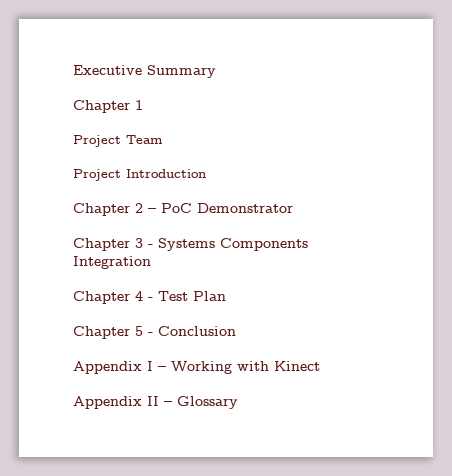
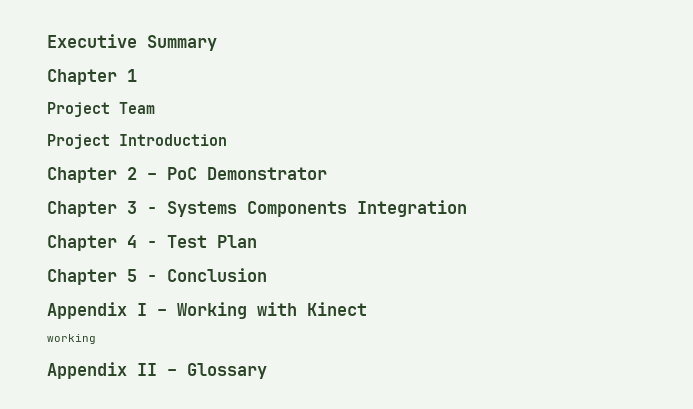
(320, 366) none -> [47,334,96,344] // working

